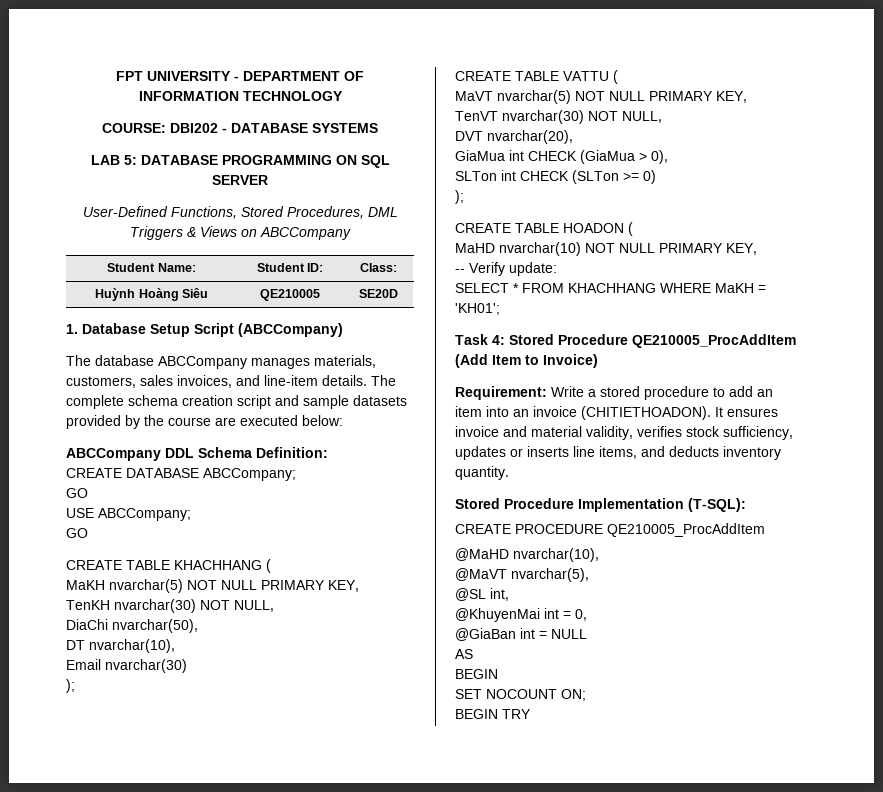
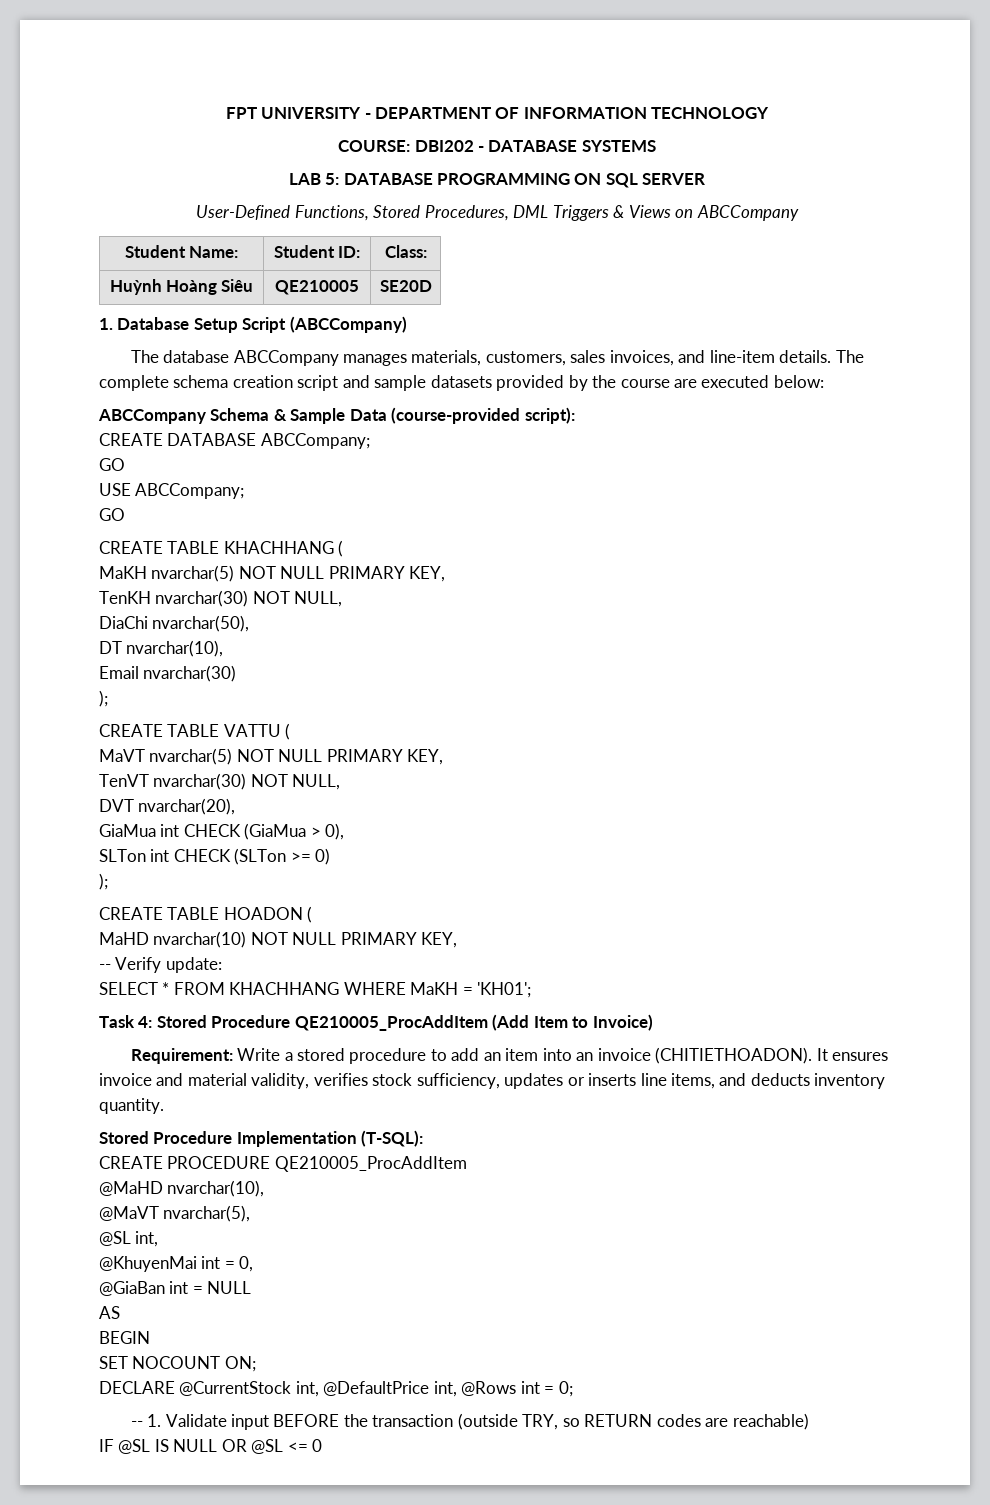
[165,447,328,458] DDL Schema Definition: -> [210,407,575,424] Schema & Sample Data (course-provided script):
[455,709,531,719] BEGIN TRY -> [99,1381,573,1397] [130,1413,809,1430] [99,1439,323,1454] DECLARE @CurrentStock int, @DefaultPrice int, @Rows int = 0; // -- 1. Validate input BEFORE the transaction (outside TRY, so RETURN codes are reachable) // IF @SL IS NULL OR @SL <= 0

